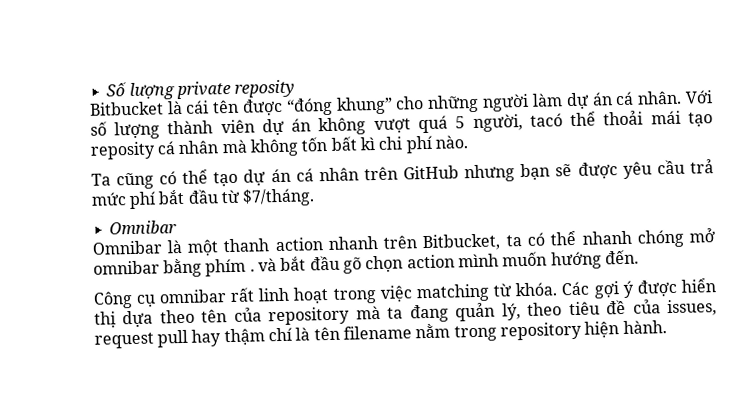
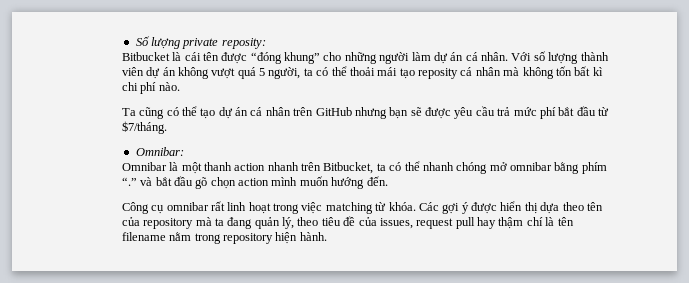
[234,79,295,98] reposity -> [221,38,266,49] reposity:
[529,113,563,127] tacó -> [303,67,329,76] ta có
[109,220,178,235] Omnibar -> [135,147,184,156] Omnibar:
[249,268,255,272] . -> [121,177,137,186] “.”

